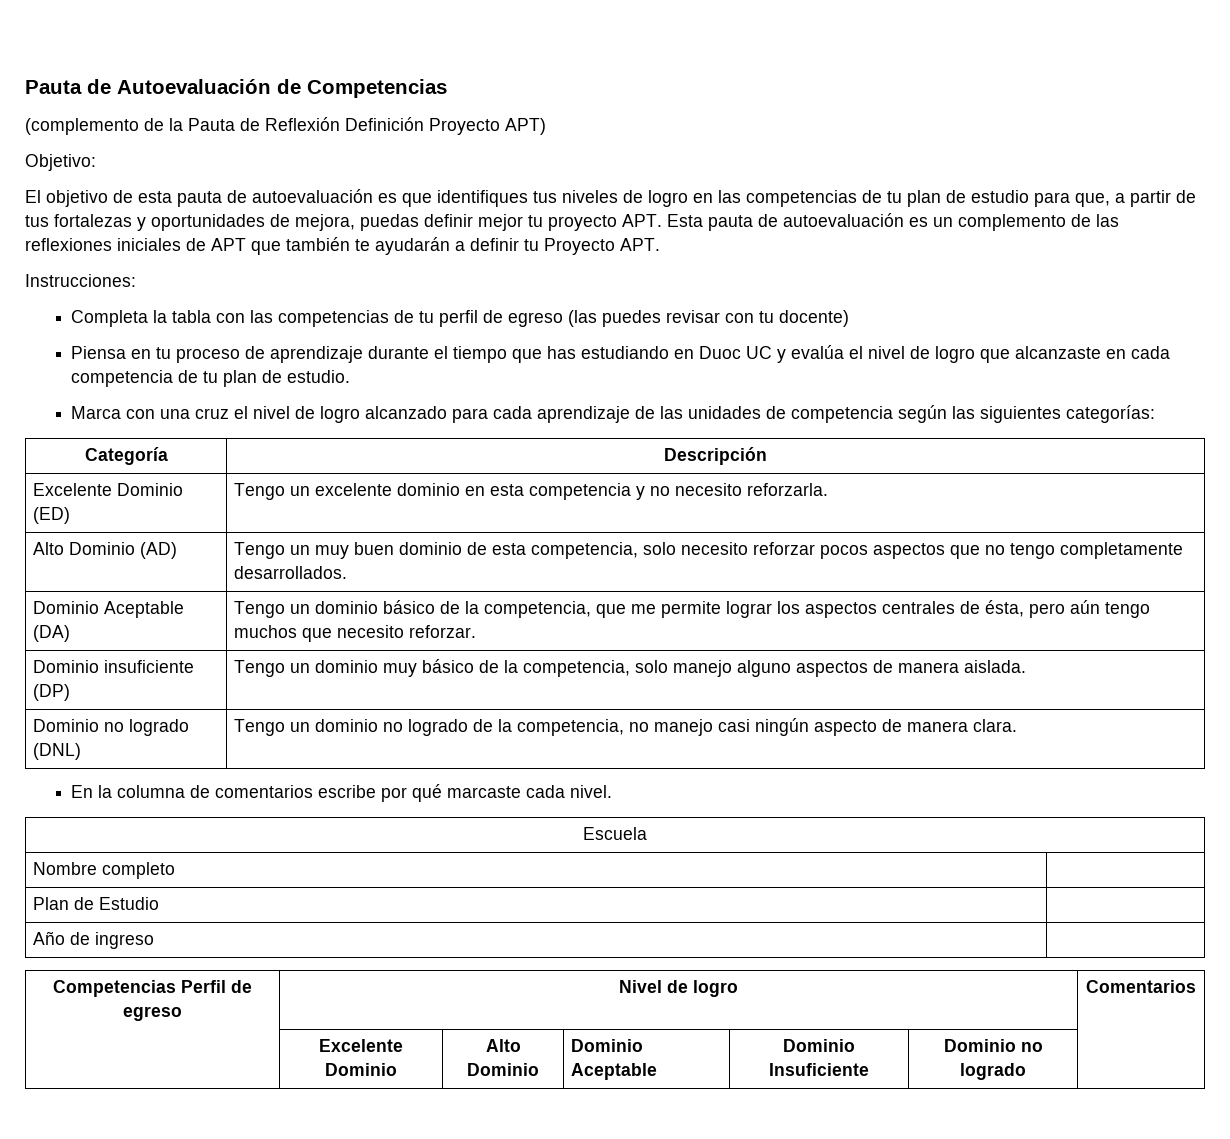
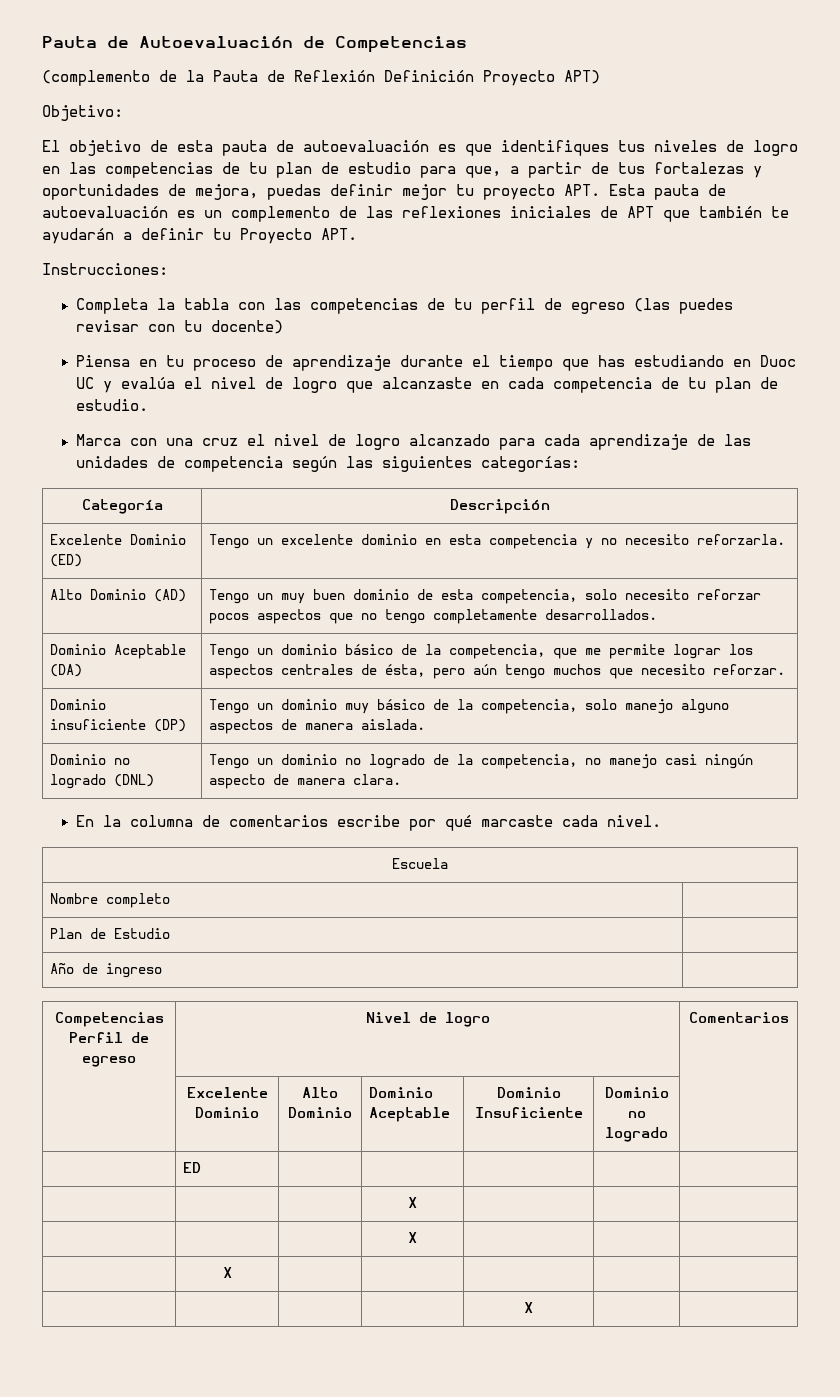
(1026, 1071) none -> [183,1162,202,1173] [408,1197,417,1208] [408,1232,417,1243] [222,1267,232,1278] [524,1302,533,1313] // | ED | | | | | // | | | X | | | // | | | X | | | // | X | | | | | // | | | | X | |

